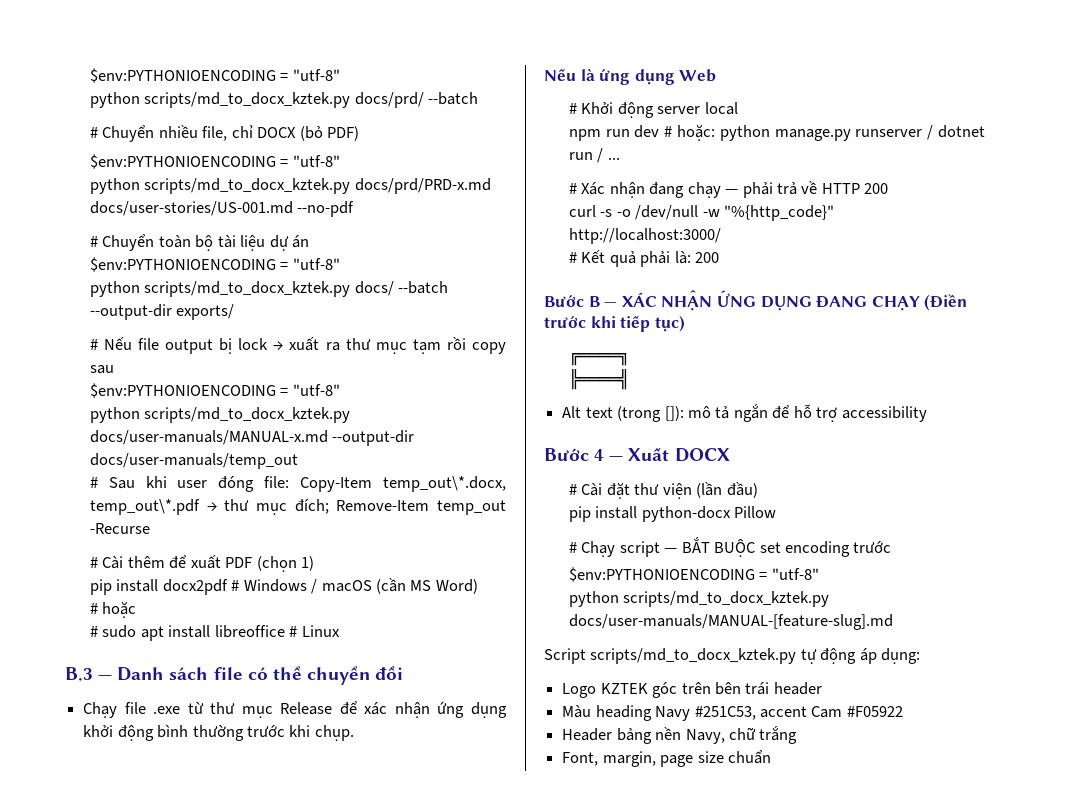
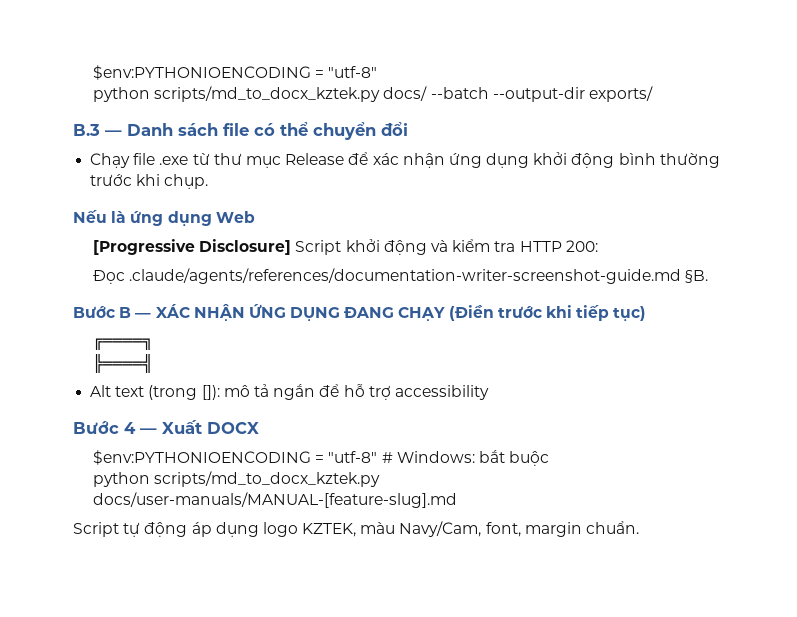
[89,68,340,83] [89,92,479,108] [89,125,360,142] [89,154,340,169] [89,178,491,194] [89,201,355,217] [89,234,310,251] [89,257,340,272] $env:PYTHONIOENCODING = "utf-8" // python scripts/md_to_docx_kztek.py docs/prd/ --batch // # Chuyển nhiều file, chỉ DOCX (bỏ PDF) // $env:PYTHONIOENCODING = "utf-8" // python scripts/md_to_docx_kztek.py docs/prd/PRD-x.md docs/user-stories/US-001.md --no-pdf // # Chuyển toàn bộ tài liệu dự án // $env:PYTHONIOENCODING = "utf-8" -> [93,65,378,80] $env:PYTHONIOENCODING = "utf-8"
[89,337,506,354] [89,365,114,374] [89,383,340,398] [89,407,351,423] [89,430,415,446] [89,453,298,469] [89,476,506,492] [89,498,506,515] [89,523,150,534] [89,555,315,572] [89,578,478,595] [89,601,137,618] [89,625,340,641] // # Nếu file output bị lock → xuất ra thư mục tạm rồi copy sau // $env:PYTHONIOENCODING = "utf-8" // python scripts/md_to_docx_kztek.py docs/user-manuals/MANUAL-x.md --output-dir docs/user-manuals/temp_out // # Sau khi user đóng file: Copy-Item temp_out\*.docx, temp_out\*.pdf → thư mục đích; Remove-Item temp_out -Recurse // # Cài thêm để xuất PDF (chọn 1) // pip install docx2pdf # Windows / macOS (cần MS Word) // # hoặc // # sudo apt install libreoffice # Linux -> (654, 94) none
[568,102,738,118] [568,124,985,141] [568,148,620,163] [568,181,889,198] [568,205,835,221] [568,228,721,244] [568,250,720,267] # Khởi động server local // npm run dev # hoặc: python manage.py runserver / dotnet run / ... // # Xác nhận đang chạy — phải trả về HTTP 200 // curl -s -o /dev/null -w "%{http_code}" http://localhost:3000/ // # Kết quả phải là: 200 -> [93,239,598,255] [93,268,709,284] [Progressive Disclosure] Script khởi động và kiểm tra HTTP 200: // Đọc .claude/agents/references/documentation-writer-screenshot-guide.md §B.
[568,482,758,499] [568,506,777,522] [568,537,892,557] [568,567,819,582] // # Cài đặt thư viện (lần đầu) // pip install python-docx Pillow // # Chạy script — BẮT BUỘC set encoding trước // $env:PYTHONIOENCODING = "utf-8" -> [93,450,550,466] // $env:PYTHONIOENCODING = "utf-8" # Windows: bắt buộc
[590,648,797,664] scripts/md_to_docx_kztek.py -> (119, 529) none
[881,648,921,664] [562,682,822,698] [562,705,903,721] [562,726,798,744] [562,750,771,767] dụng: // Logo KZTEK góc trên bên trái header // Màu heading Navy #251C53, accent Cam #F05922 // Header bảng nền Navy, chữ trắng // Font, margin, page size chuẩn -> [215,521,640,537] dụng logo KZTEK, màu Navy/Cam, font, margin chuẩn.

